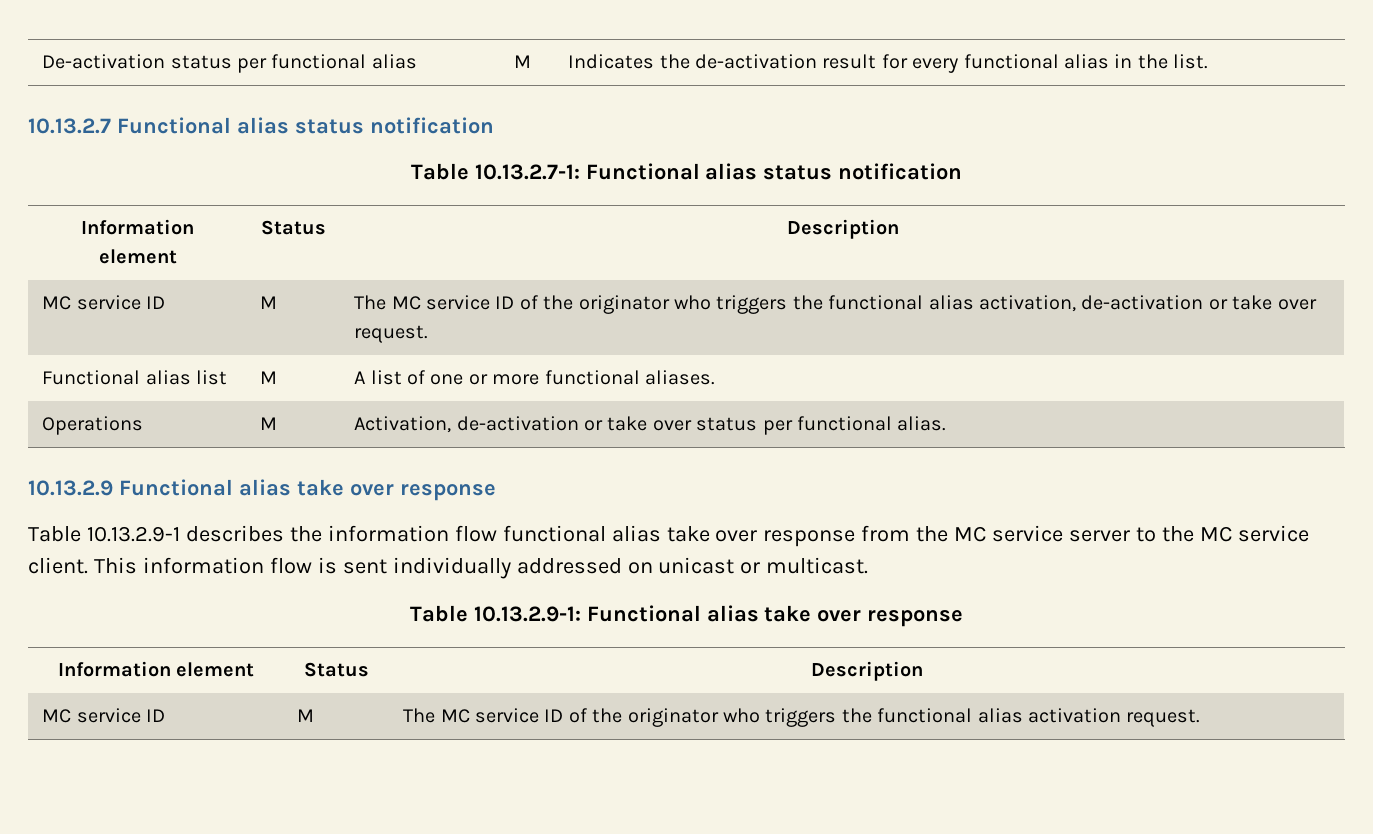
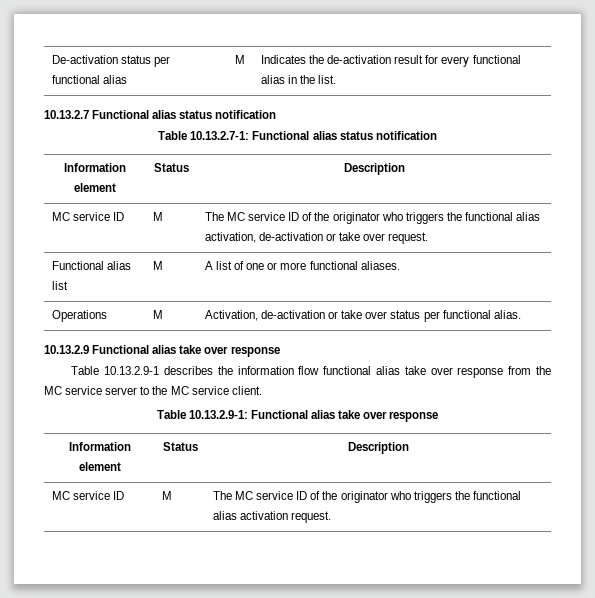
[93,557,869,579] This information flow is sent individually addressed on unicast or multicast. -> (262, 390) none

